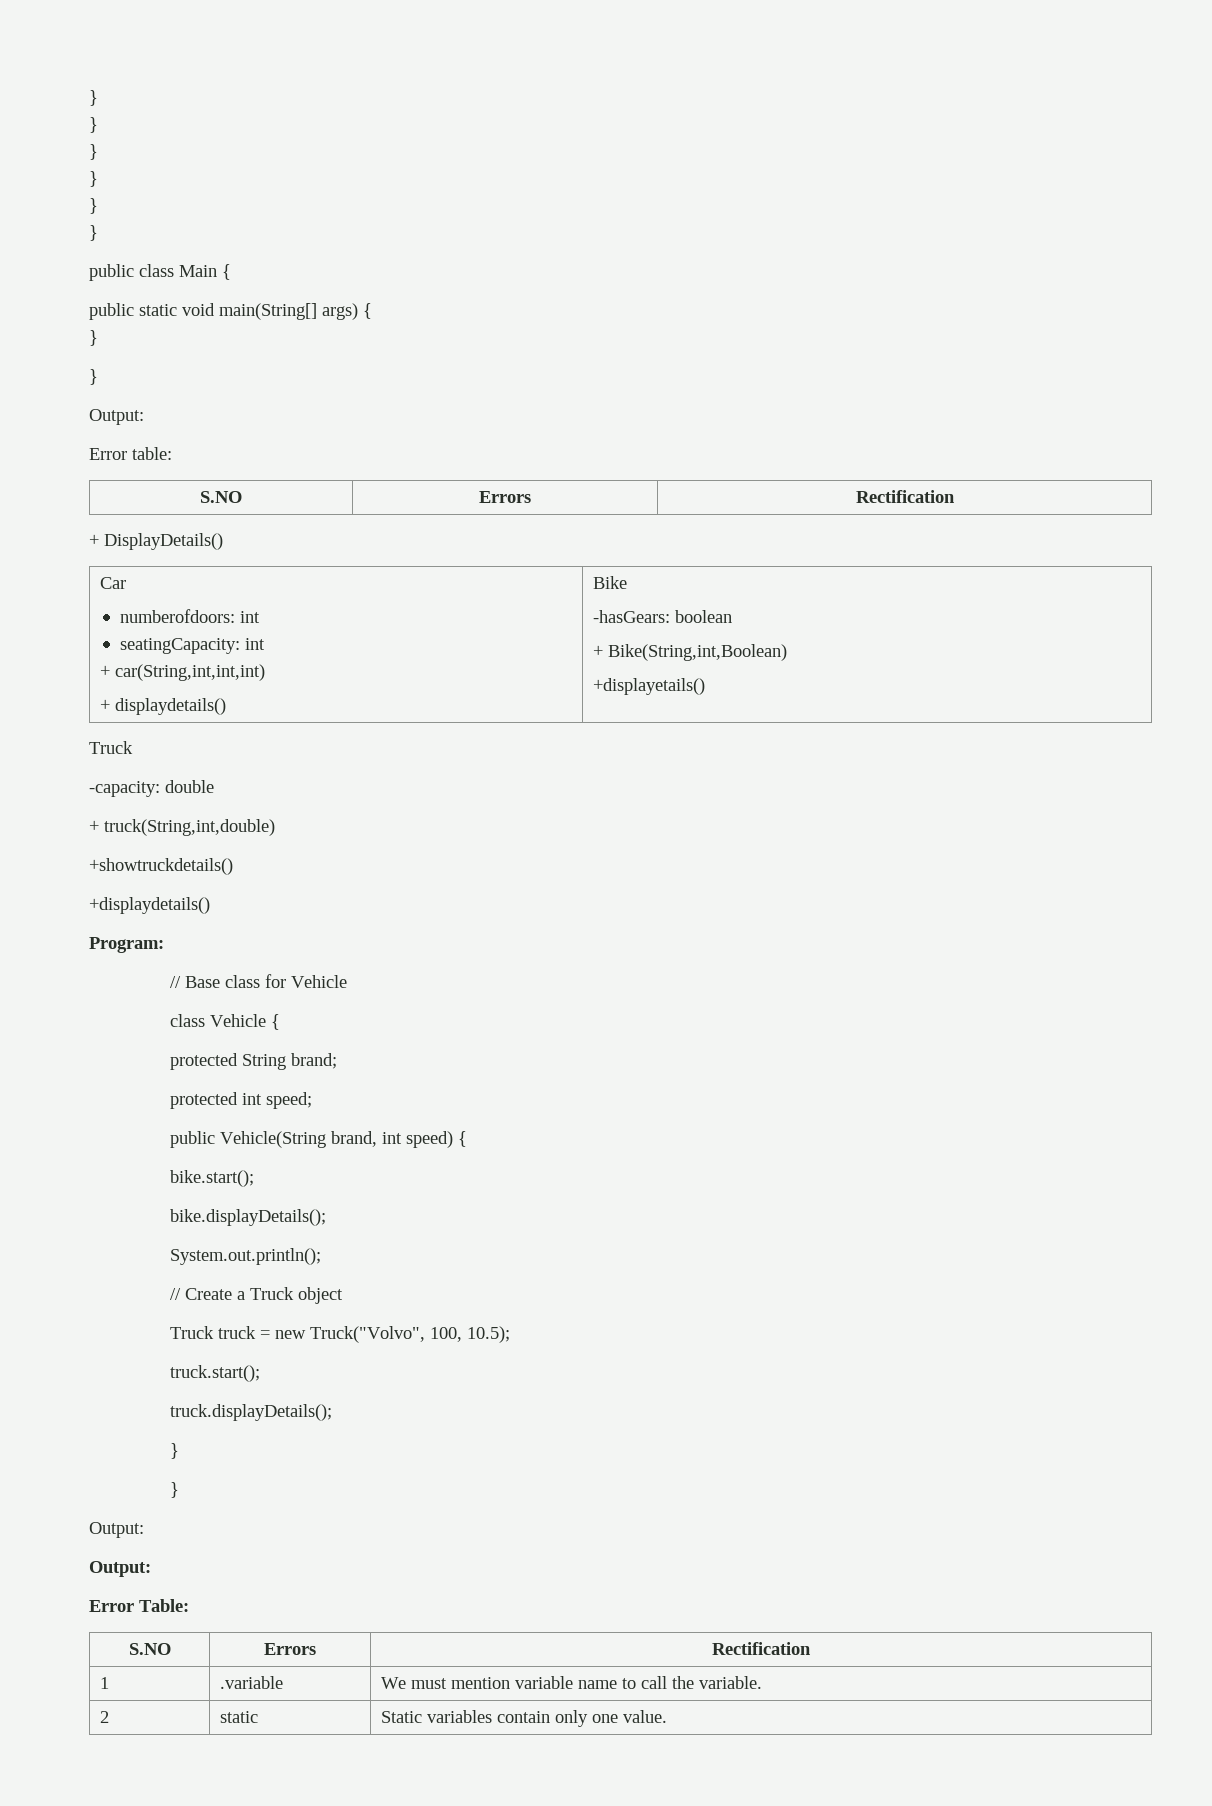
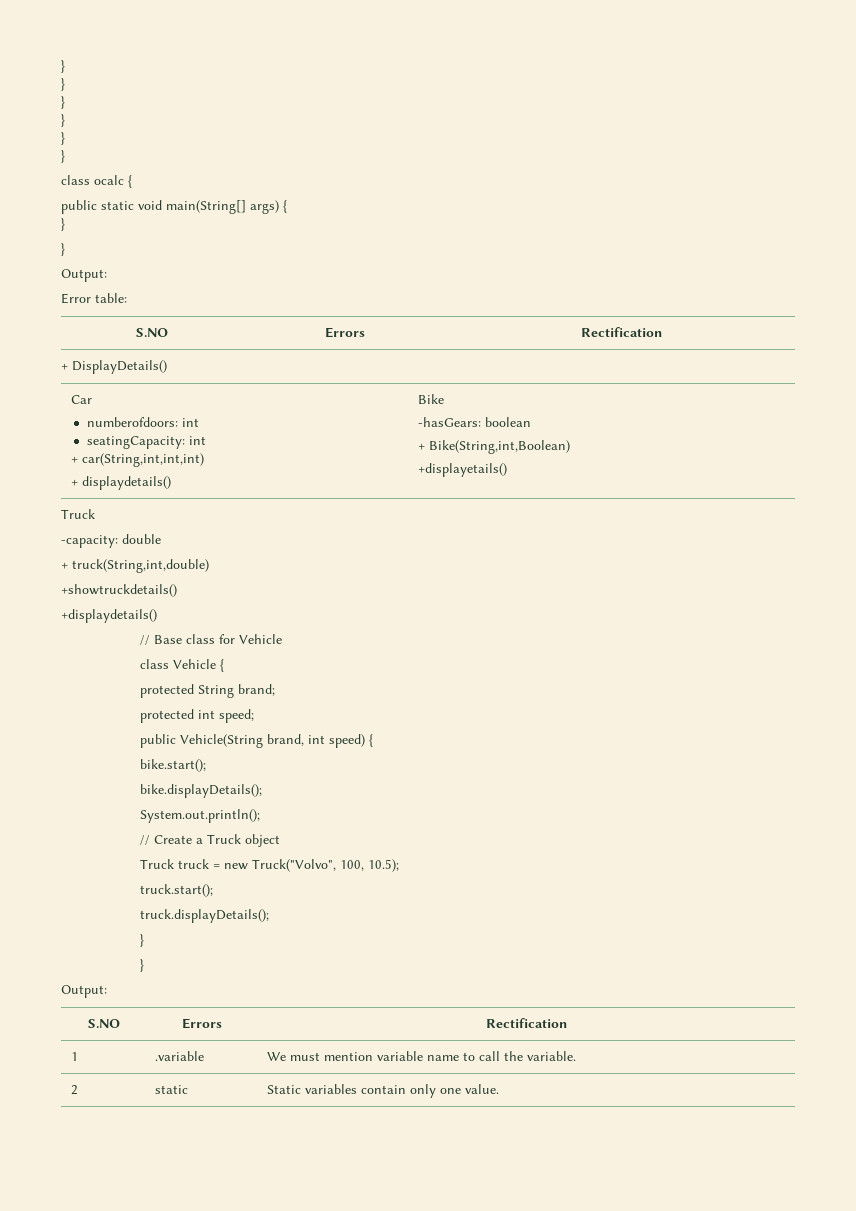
[89,264,217,281] public class Main -> [61,175,124,185] class ocalc
[89,937,164,953] // Program: -> (157, 616) none
[89,1561,151,1577] [89,1599,189,1612] // Output: // Error Table: -> (107, 991) none

